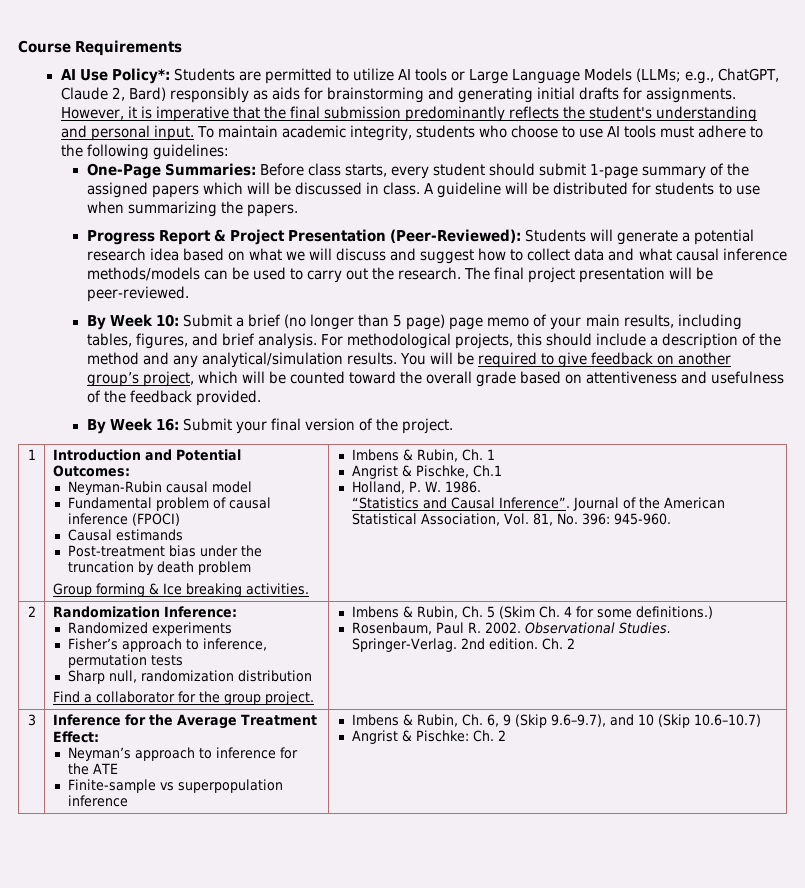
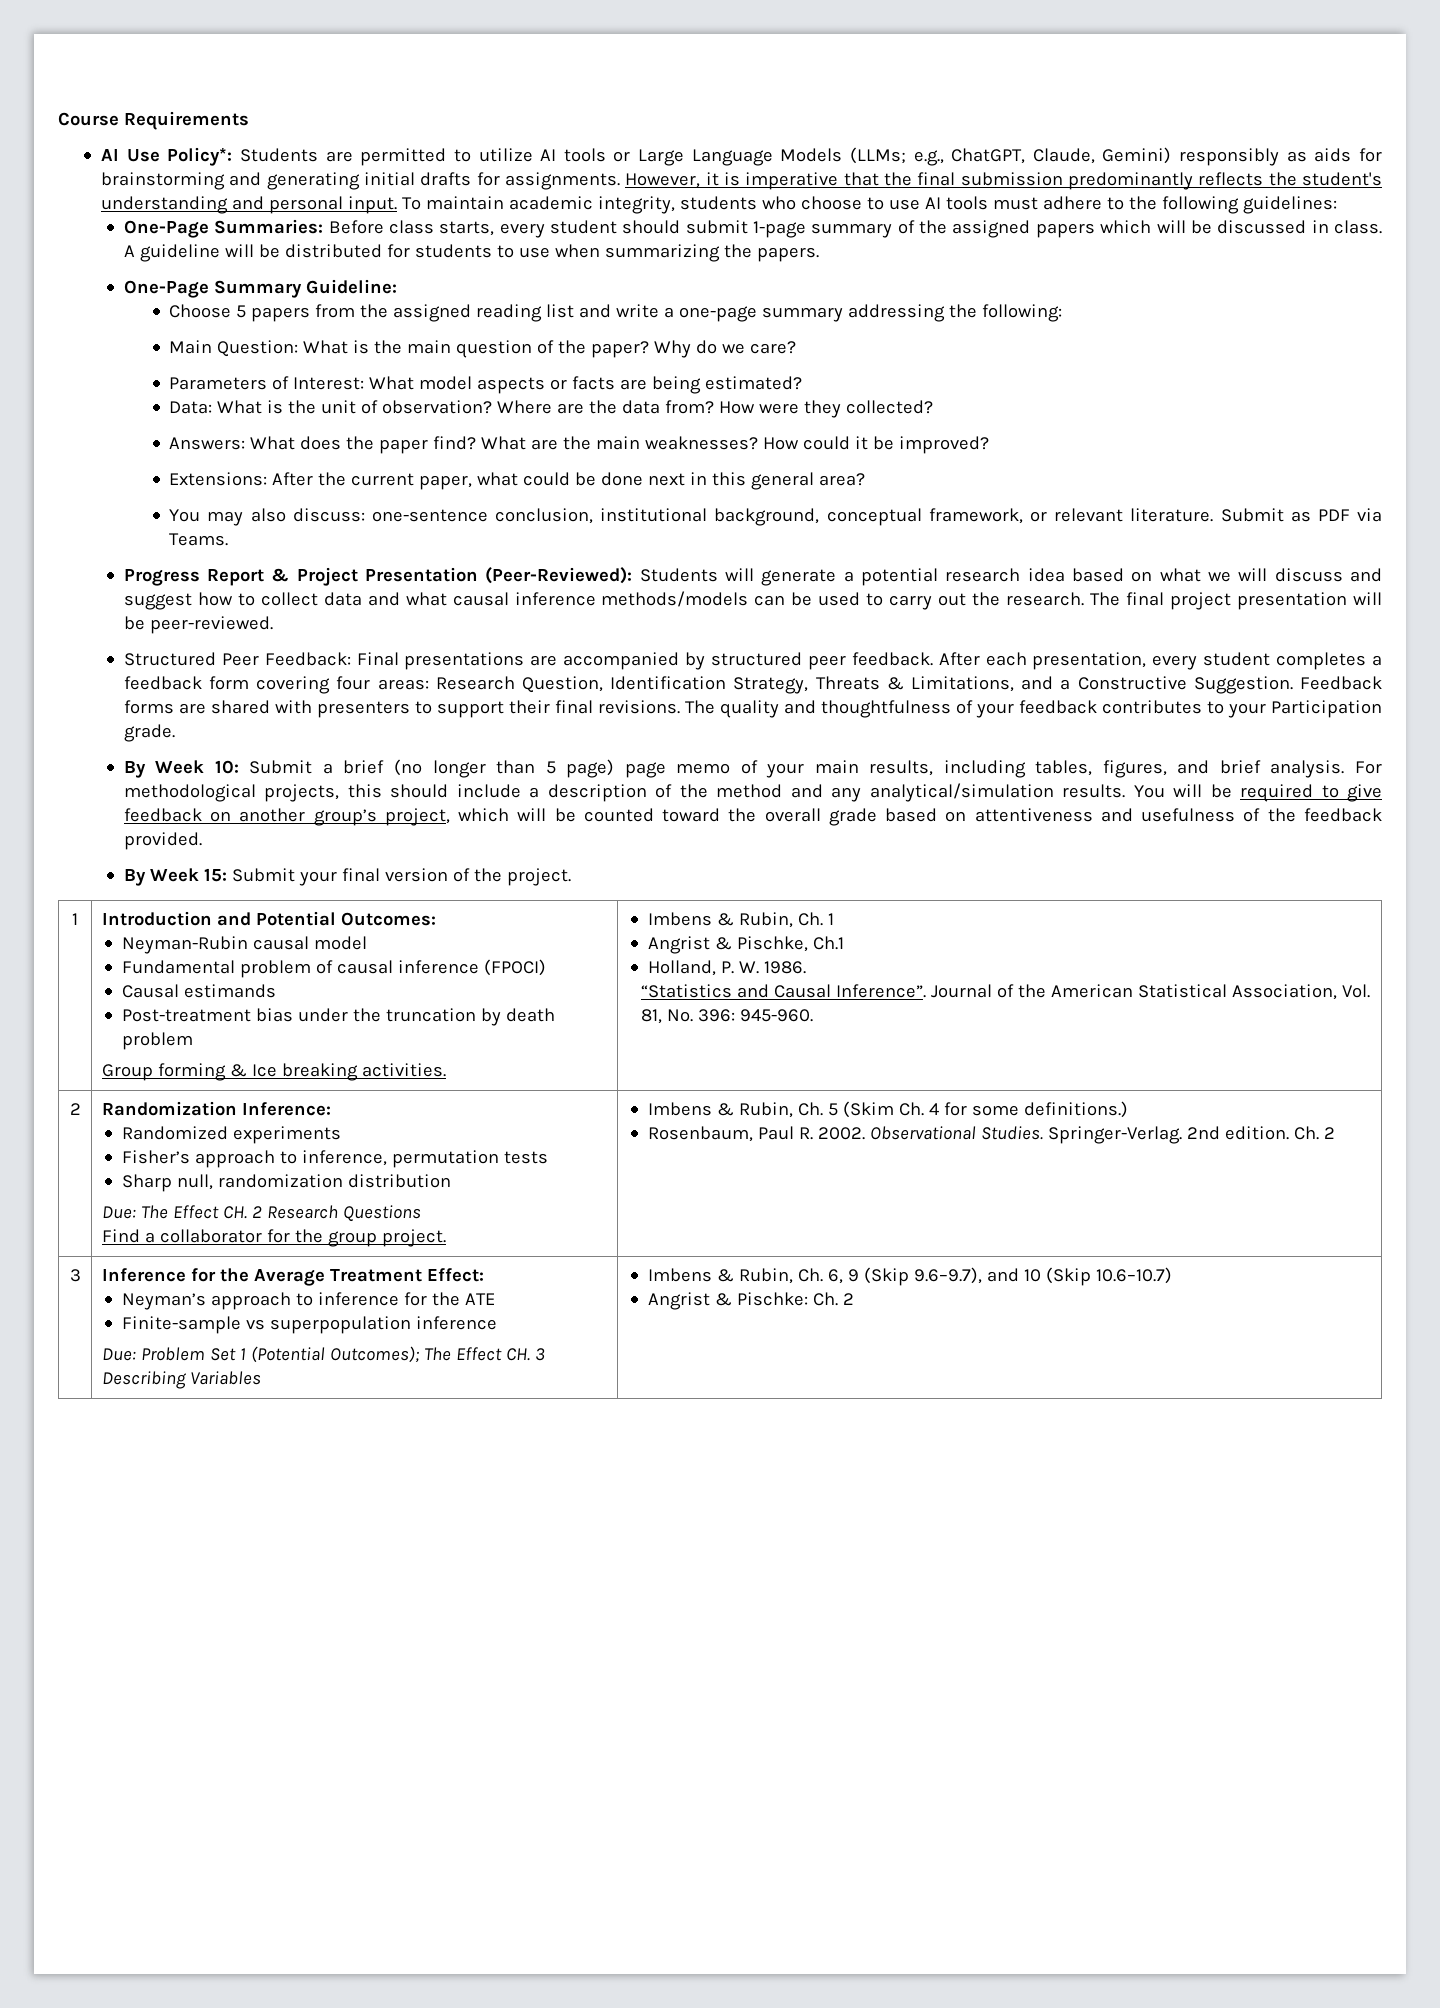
[60,87,166,101] Claude 2, Bard) -> [1032,147,1172,164] Claude, Gemini)
(298, 210) none -> [123,279,397,298] [169,304,1063,322] [169,340,797,358] [169,376,803,394] [169,400,934,418] [169,436,990,454] [169,472,866,490] [169,508,1383,526] [169,533,229,546] // One-Page Summary Guideline: // Choose 5 papers from the assigned reading list and write a one-page summary addressing the following: // Main Question: What is the main question of the paper? Why do we care? // Parameters of Interest: What model aspects or facts are being estimated? // Data: What is the unit of observation? Where are the data from? How were they collected? // Answers: What does the paper find? What are the main weaknesses? How could it be improved? // Extensions: After the current paper, what could be done next in this general area? // You may also discuss: one-sentence conclusion, institutional background, conceptual framework, or relevant literature. Submit as PDF via Teams.
(189, 294) none -> [123,652,1382,670] [123,676,1382,694] [123,700,1382,718] [123,724,175,742] // Structured Peer Feedback: Final presentations are accompanied by structured peer feedback. After each presentation, every student completes a feedback form covering four areas: Research Question, Identification Strategy, Threats & Limitations, and a Constructive Suggestion. Feedback forms are shared with presenters to support their final revisions. The quality and thoughtfulness of your feedback contributes to your Participation grade.
[155,418,179,431] 16: -> [203,868,227,882] 15:
(312, 676) none -> [101,1205,421,1222] // Due: The Effect CH. 2 Research Questions
(128, 801) none -> [101,1346,545,1363] [101,1371,261,1389] // Due: Problem Set 1 (Potential Outcomes); The Effect CH. 3 Describing Variables

